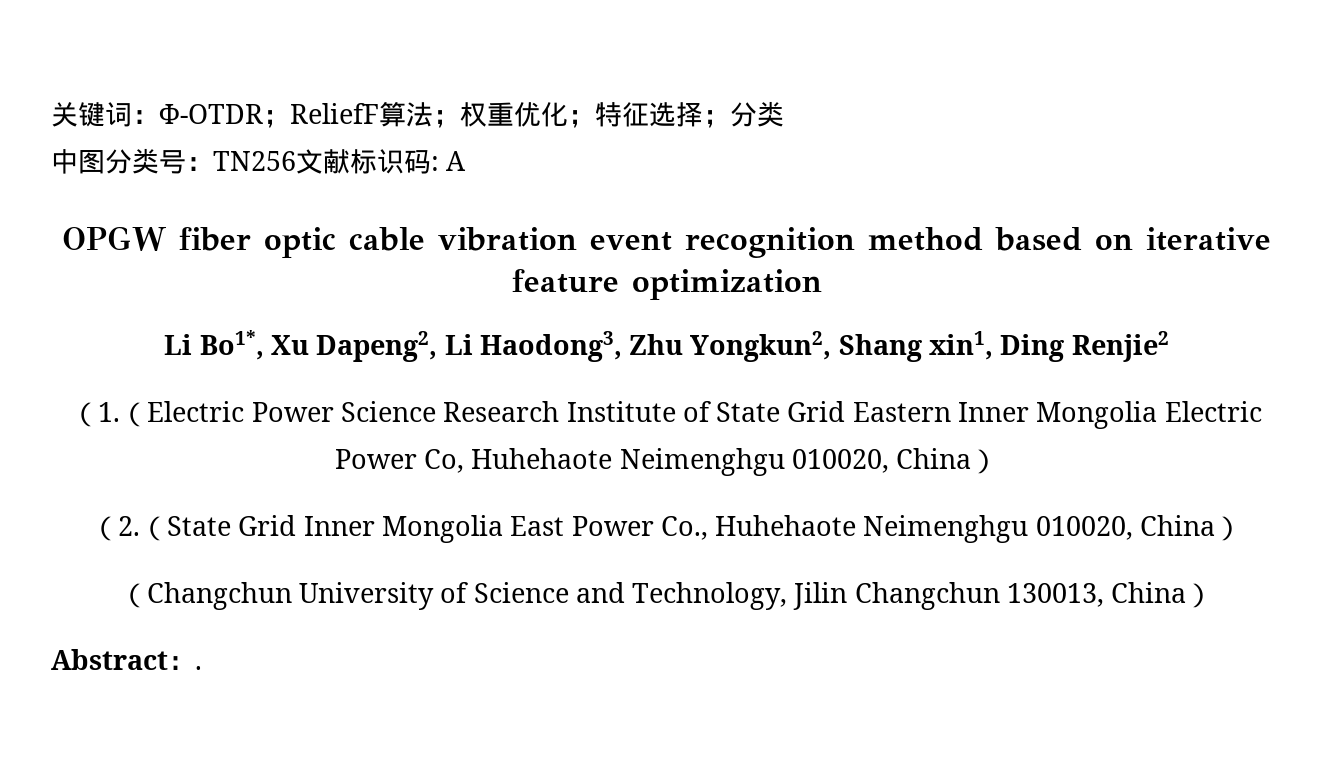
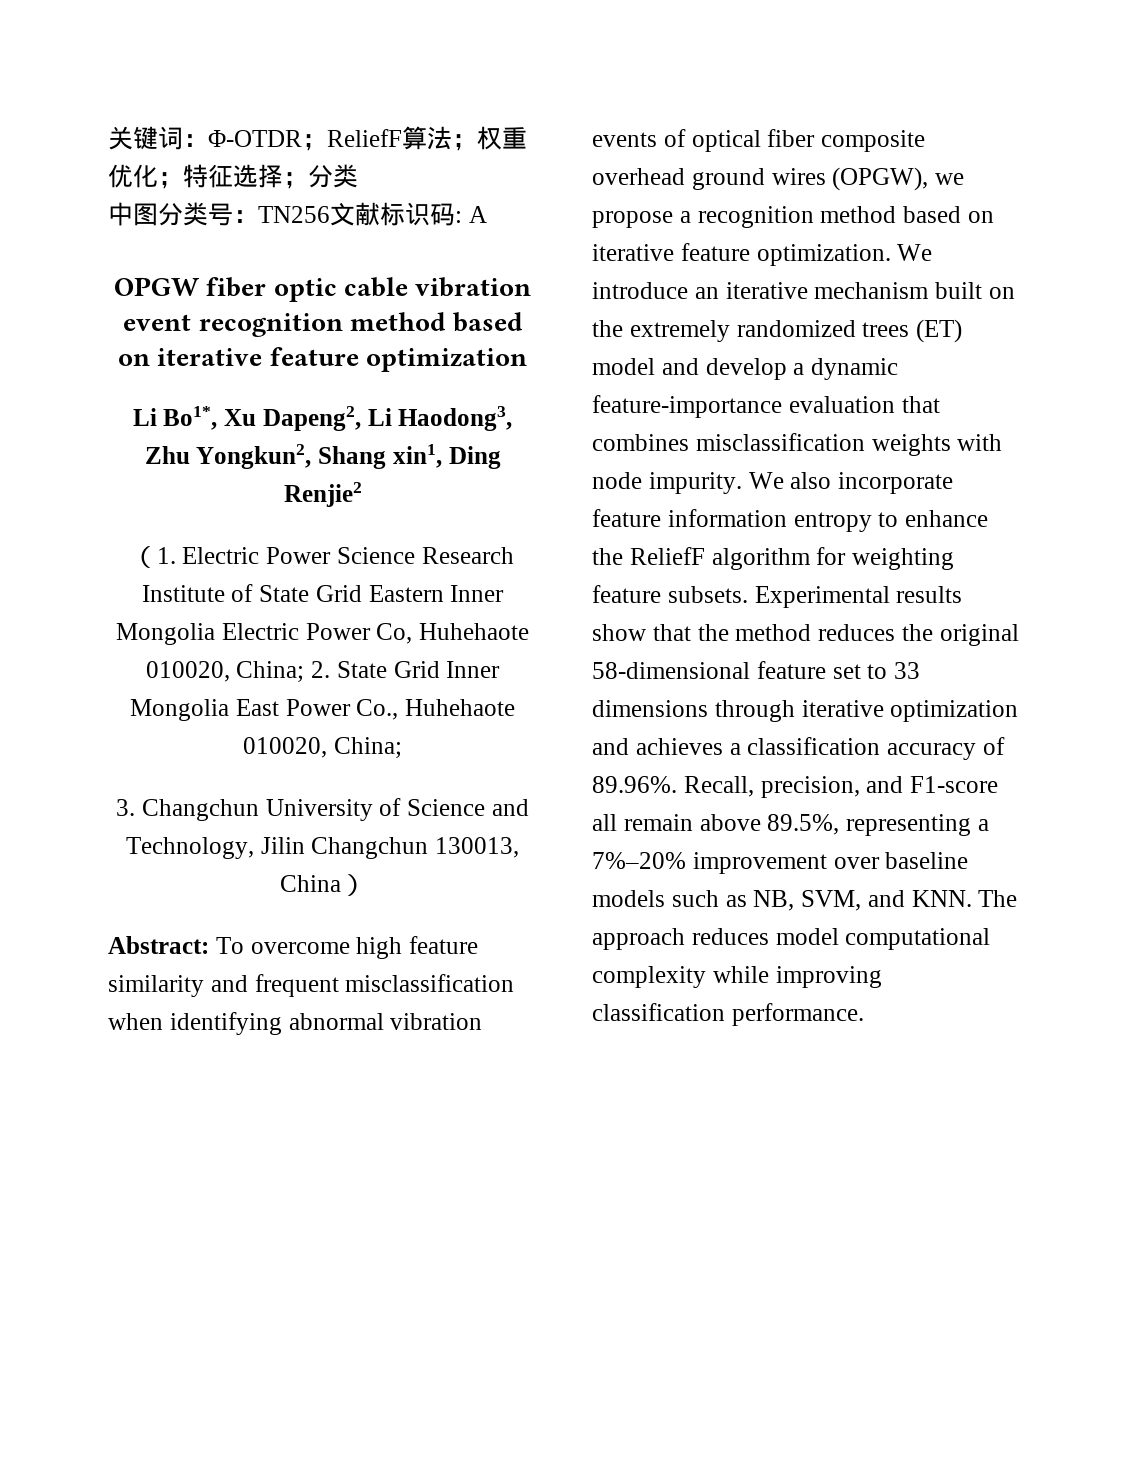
[120,402,148,427] （ -> (176, 555) none
[619,448,999,476] [91,516,168,541] Neimenghgu 010020, China） // （2.（ -> [145,661,331,683] 010020, China; 2.
[863,515,1242,543] [119,583,147,608] Neimenghgu 010020, China） // （ -> [243,737,402,759] [116,799,136,816] 010020, China; // 3.
[51,649,202,670] Abstract：. -> [108,936,478,959] [108,974,515,997] [108,1012,483,1035] [592,129,925,152] [592,167,964,191] [592,206,994,228] [592,243,933,266] [592,282,1015,299] [592,319,962,343] [592,358,898,380] [592,395,940,418] [592,433,1003,456] [592,472,953,494] [592,509,988,532] [592,547,954,570] [592,585,963,608] [592,624,1019,646] [592,661,920,679] [592,700,1019,722] [592,737,1005,760] [592,776,998,798] [592,814,989,836] [592,852,969,874] [592,890,1018,911] [592,928,991,950] [592,966,882,988] [592,1003,864,1026] Abstract: To overcome high feature similarity and frequent misclassification when identifying abnormal vibration events of optical fiber composite overhead ground wires (OPGW), we propose a recognition method based on iterative feature optimization. We introduce an iterative mechanism built on the extremely randomized trees (ET) model and develop a dynamic feature-importance evaluation that combines misclassification weights with node impurity. We also incorporate feature information entropy to enhance the ReliefF algorithm for weighting feature subsets. Experimental results show that the method reduces the original 58-dimensional feature set to 33 dimensions through iterative optimization and achieves a classification accuracy of 89.96%. Recall, precision, and F1-score all remain above 89.5%, representing a 7%–20% improvement over baseline models such as NB, SVM, and KNN. The approach reduces model computational complexity while improving classification performance.

